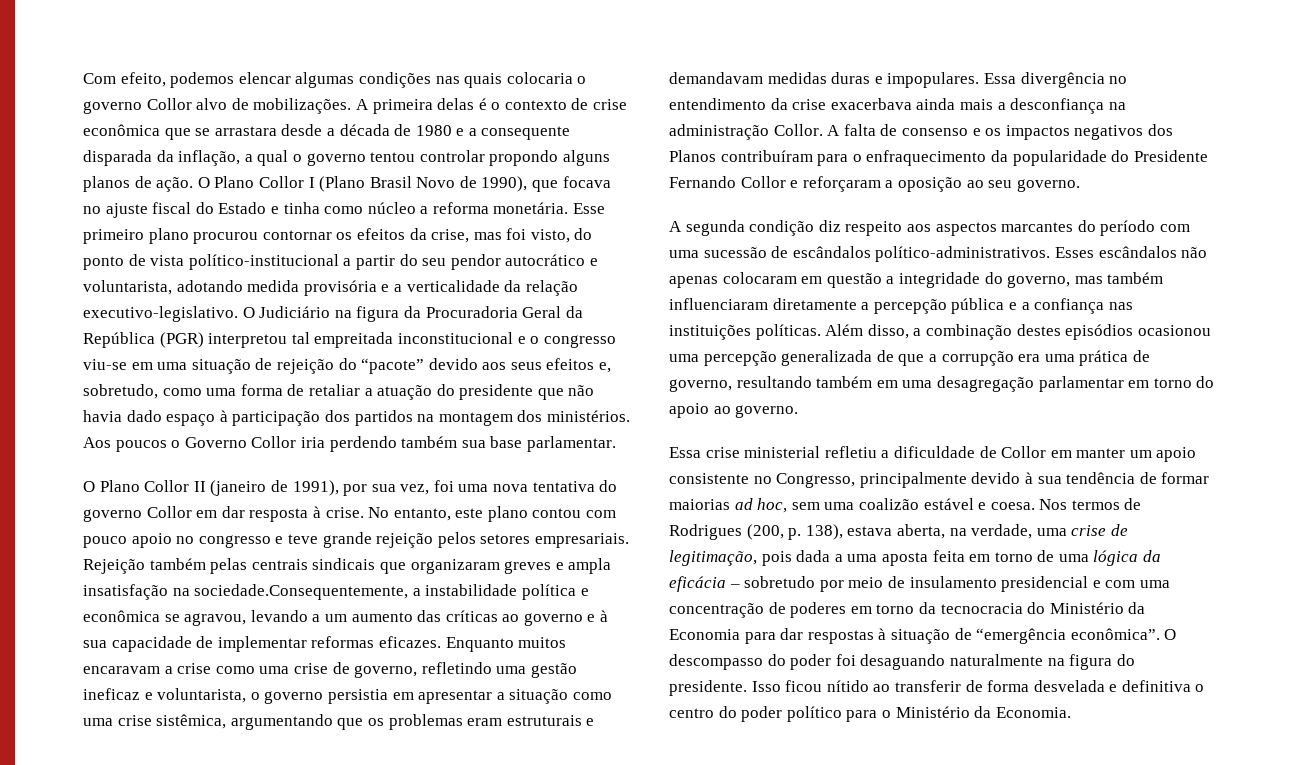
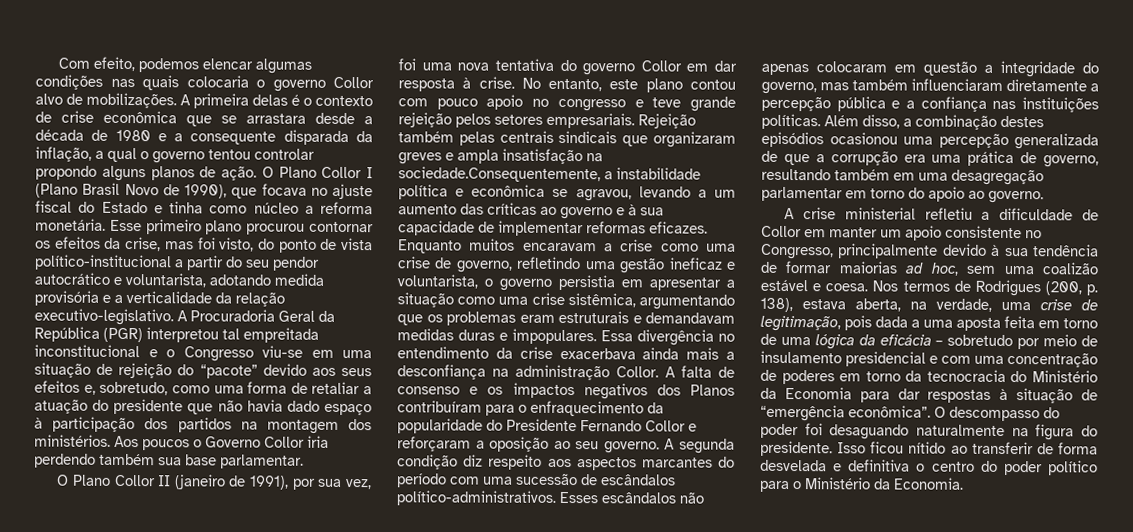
[242,306,421,322] O Judiciário na figura da -> [177,310,188,322] A
[543,335,616,348] congresso -> [183,346,254,362] Congresso
(1080, 185) // -> (660, 447) none
[669,447,701,458] Essa -> [784,207,796,220] A

